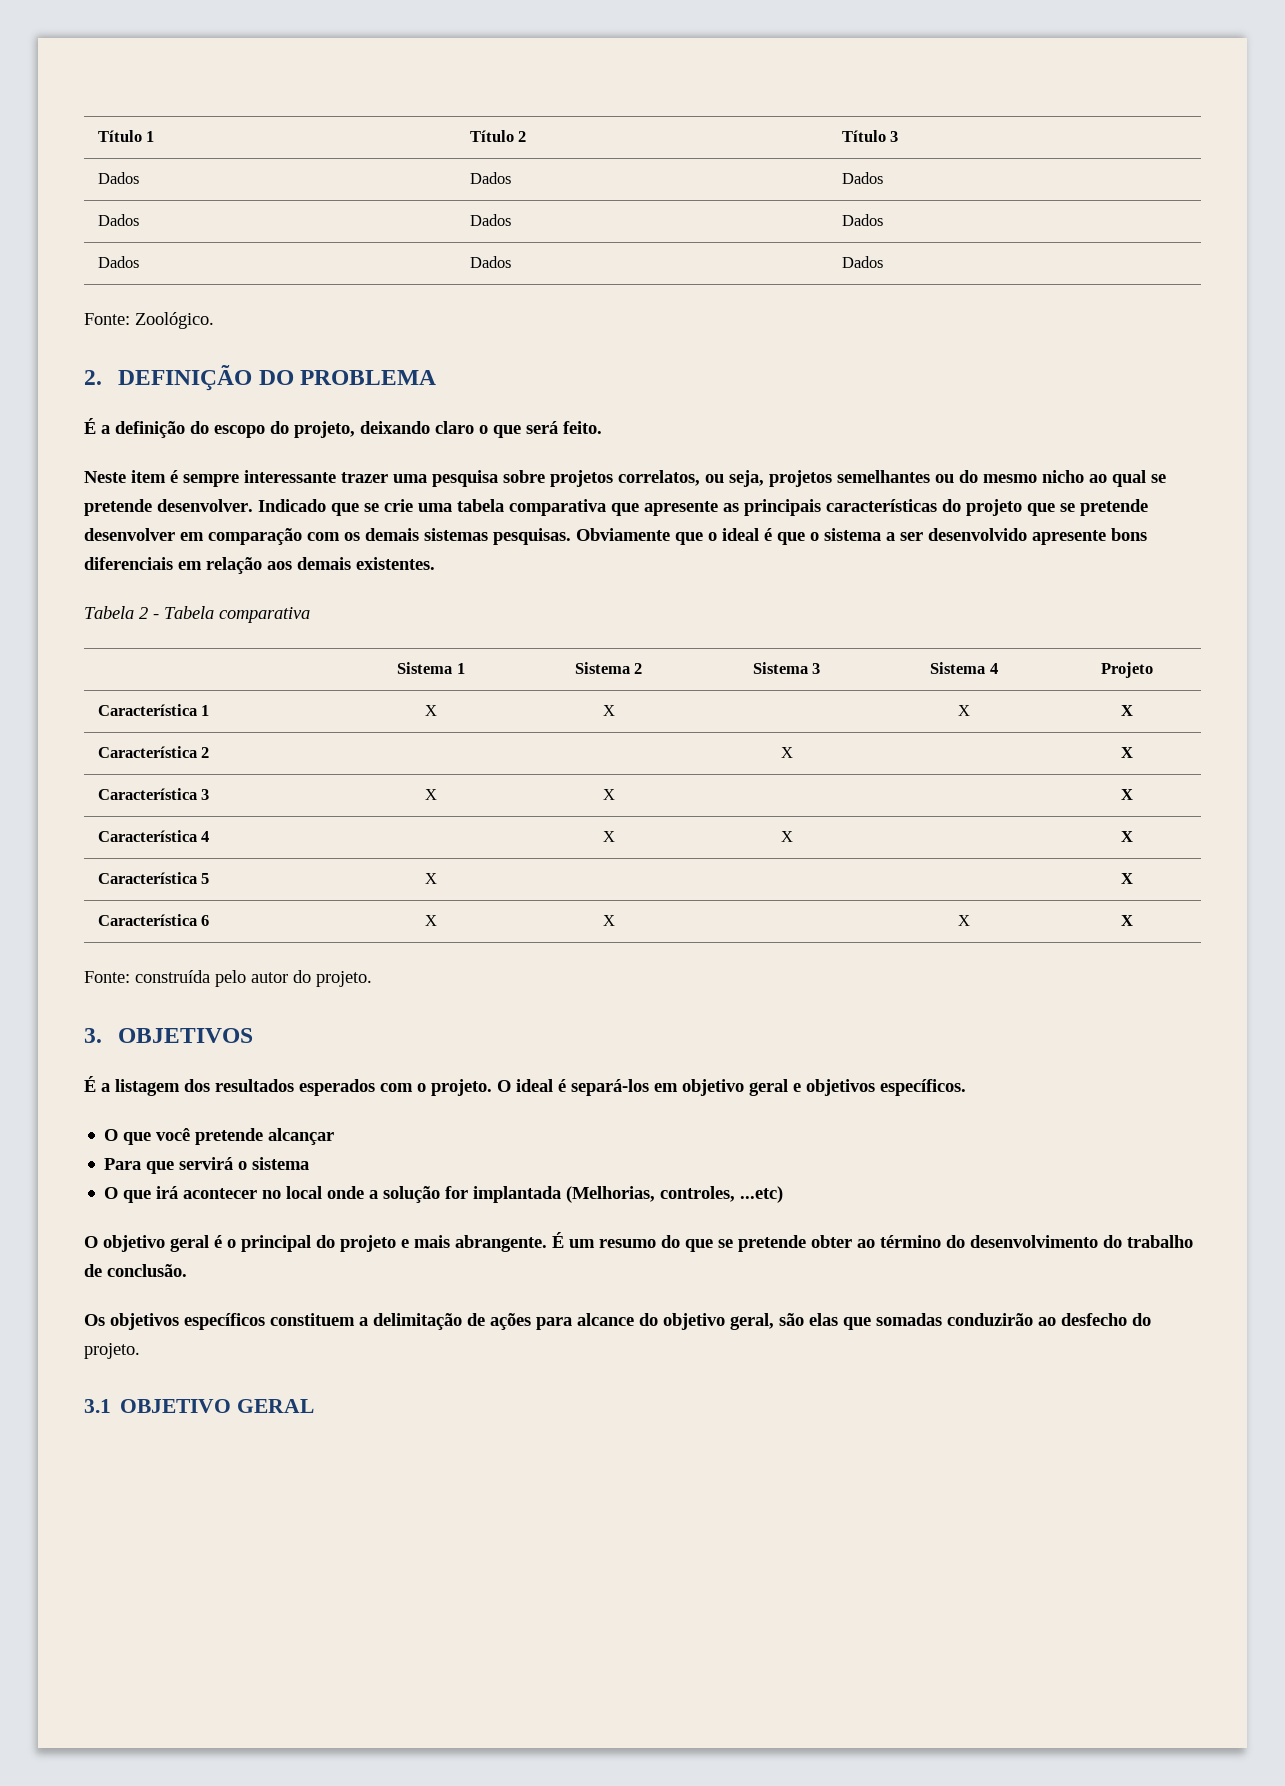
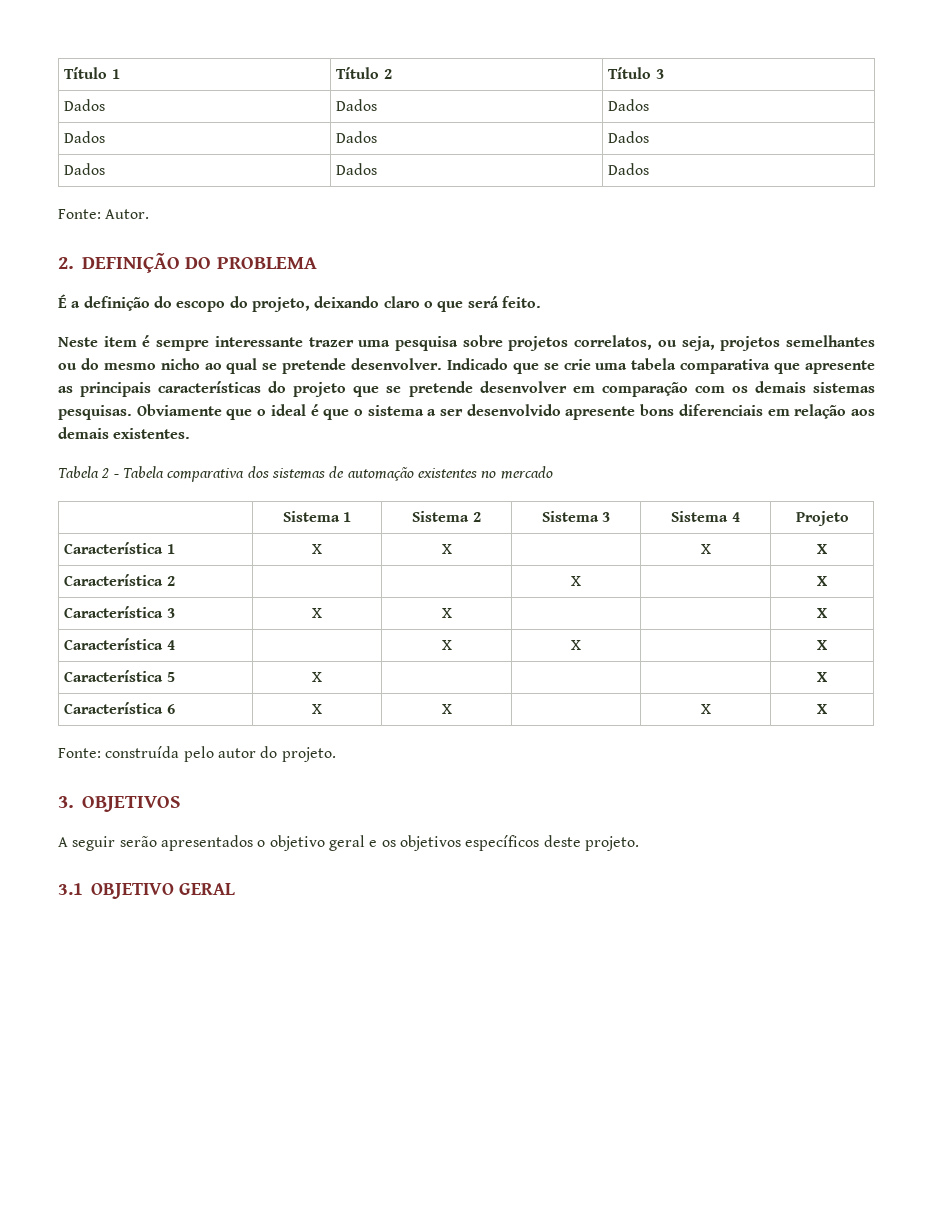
[135,312,214,329] Zoológico. -> [105,209,150,219] Autor.
(310, 615) none -> [247,466,553,481] dos sistemas de automação existentes no mercado
[84,1076,966,1096] [104,1128,335,1145] [104,1157,310,1174] [104,1186,784,1203] [84,1232,1193,1252] [84,1264,187,1277] [84,1313,1151,1330] É a listagem dos resultados esperados com o projeto. O ideal é separá-los em objetivo geral e objetivos específicos. // O que você pretende alcançar // Para que servirá o sistema // O que irá acontecer no local onde a solução for implantada (Melhorias, controles, ...etc) // O objetivo geral é o principal do projeto e mais abrangente. É um resumo do que se pretende obter ao término do desenvolvimento do trabalho de conclusão. // Os objetivos específicos constituem a delimitação de ações para alcance do objetivo geral, são elas que somadas conduzirão ao desfecho do -> [58,835,581,851] A seguir serão apresentados o objetivo geral e os objetivos específicos deste

